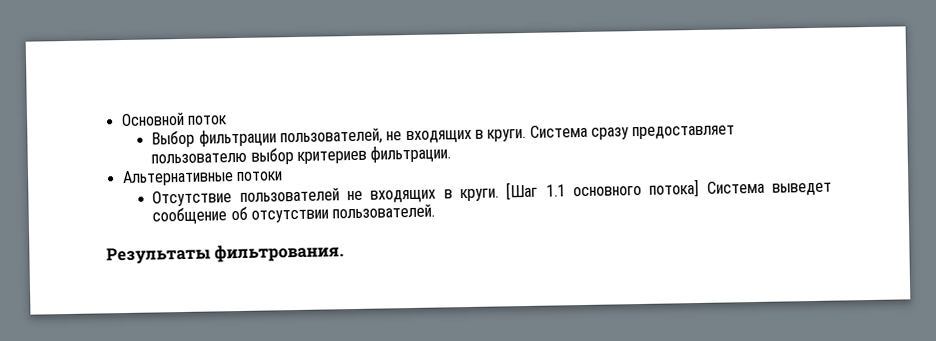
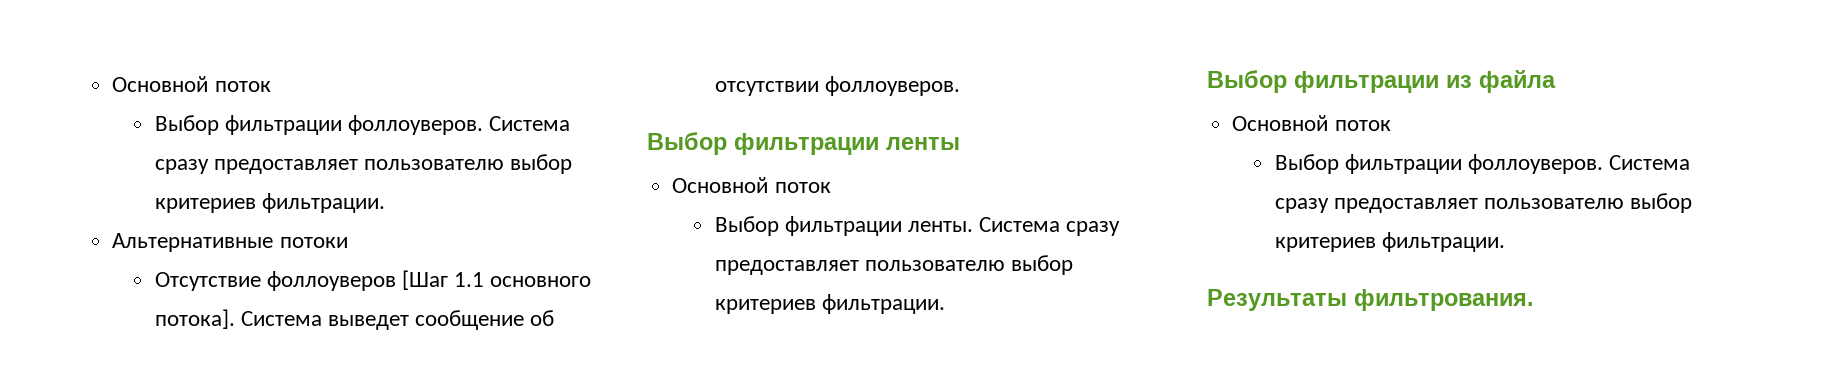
[120,111,227,127] [151,127,527,148] Основной поток // Выбор фильтрации пользователей, не входящих в круги. -> [112,76,271,92] [154,115,484,135] Основной поток // Выбор фильтрации фоллоуверов.
[239,187,500,203] пользователей не входящих в круги. -> [266,271,396,291] фоллоуверов
[649,178,700,198] потока] -> [154,309,235,329] потока].
[332,203,436,219] пользователей. -> [824,76,960,96] [647,132,960,155] [672,177,831,193] [714,216,1121,236] [714,255,1074,275] [714,294,945,314] [1207,70,1556,93] [1232,115,1391,131] [1274,154,1691,174] [1274,193,1693,213] [1274,232,1505,252] фоллоуверов. // Выбор фильтрации ленты // Основной поток // Выбор фильтрации ленты. Система сразу предоставляет пользователю выбор критериев фильтрации. // Выбор фильтрации из файла // Основной поток // Выбор фильтрации фоллоуверов. Система сразу предоставляет пользователю выбор критериев фильтрации.

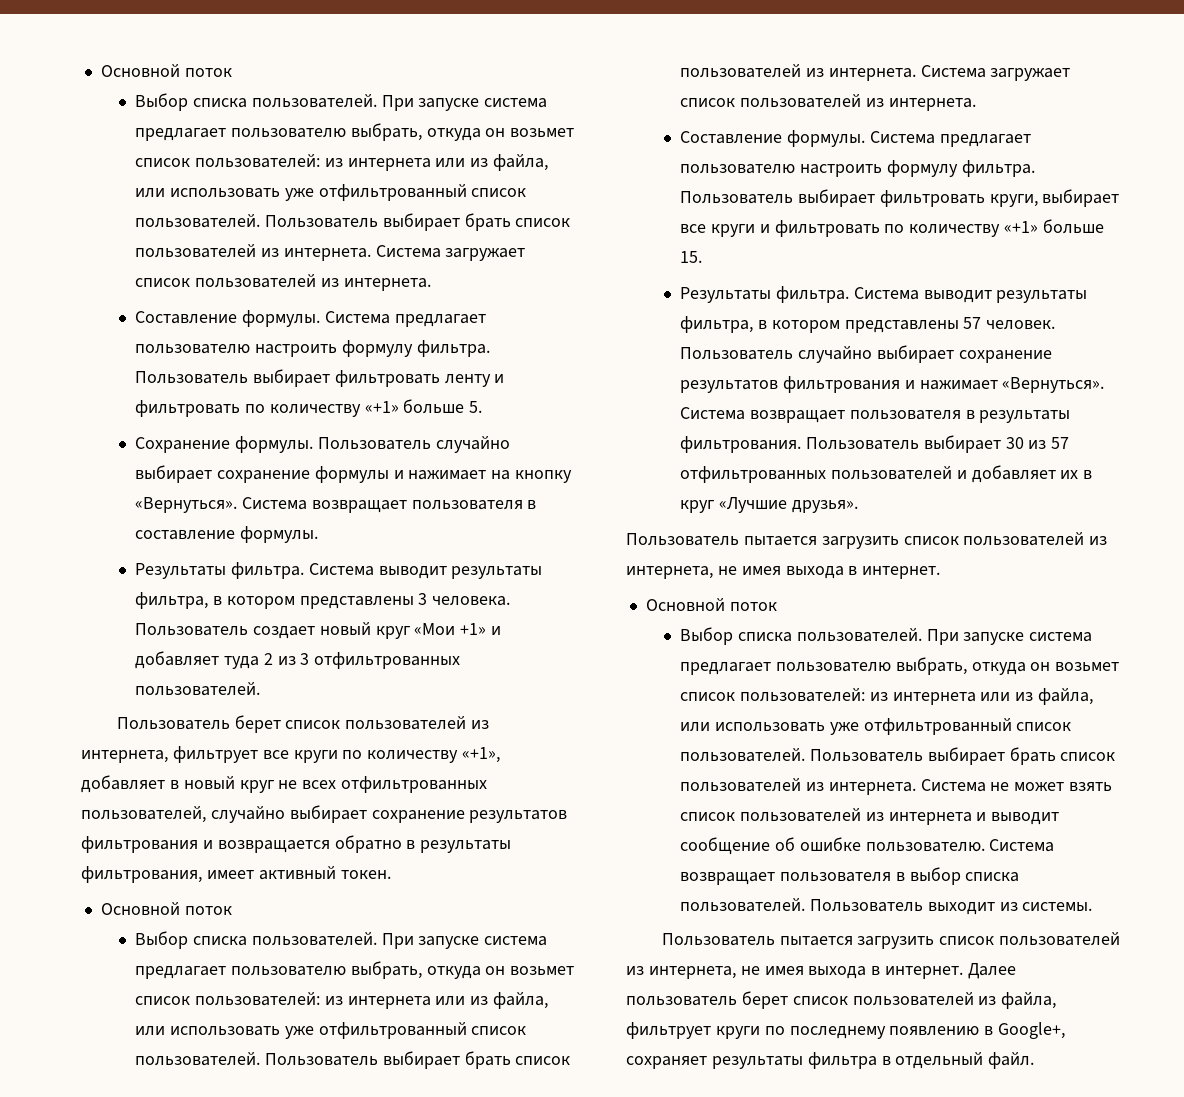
[112,76,271,92] [154,115,571,135] [154,154,573,174] [154,193,385,213] [112,233,348,252] [154,270,592,291] [154,309,555,330] [714,76,960,96] [647,132,960,155] [672,177,831,193] [714,216,1121,236] [714,255,1074,275] [714,294,945,314] [1207,70,1556,93] [1232,115,1391,131] [1274,154,1691,174] [1274,193,1693,213] [1274,232,1505,252] [1207,289,1534,311] Основной поток // Выбор фильтрации фоллоуверов. Система сразу предоставляет пользователю выбор критериев фильтрации. // Альтернативные потоки // Отсутствие фоллоуверов [Шаг 1.1 основного потока]. Система выведет сообщение об отсутствии фоллоуверов. // Выбор фильтрации ленты // Основной поток // Выбор фильтрации ленты. Система сразу предоставляет пользователю выбор критериев фильтрации. // Выбор фильтрации из файла // Основной поток // Выбор фильтрации фоллоуверов. Система сразу предоставляет пользователю выбор критериев фильтрации. // Результаты фильтрования. -> [100,64,232,77] [135,93,548,111] [135,123,575,141] [135,154,549,171] [135,184,527,201] [135,213,571,231] [135,244,526,261] [135,274,431,291] [135,310,486,327] [135,340,490,357] [135,369,505,387] [135,399,483,417] [135,436,510,453] [135,465,573,483] [135,497,537,513] [135,526,318,543] [135,562,543,579] [135,592,511,609] [135,622,502,639] [135,651,461,669] [135,682,261,696] [116,715,490,733] [81,746,501,763] [81,775,488,793] [81,805,568,823] [81,835,512,853] [81,866,391,883] [100,902,232,915] [135,931,548,949] [135,961,575,979] [135,992,549,1009] [135,1022,527,1039] [135,1051,571,1069] [680,64,1071,81] [680,94,976,111] [680,130,1031,147] [680,160,1035,177] [680,189,1120,207] [680,219,1105,237] [680,251,703,263] [680,286,1088,303] [680,316,1056,333] [680,345,1052,363] [680,376,1105,393] [680,407,1071,423] [680,435,1070,453] [680,465,1093,483] [680,497,858,513] [626,532,1108,549] [626,566,941,579] [645,598,777,611] [680,627,1093,645] [680,657,1120,675] [680,688,1094,705] [680,718,1072,735] [680,747,1116,765] [680,778,1113,795] [680,808,1060,825] [680,837,1055,855] [680,867,1020,885] [680,898,1093,915] [661,932,1121,949] [626,963,1017,979] [626,991,1057,1009] [626,1022,1066,1039] [626,1052,1035,1069] Основной поток // Выбор списка пользователей. При запуске система предлагает пользователю выбрать, откуда он возьмет список пользователей: из интернета или из файла, или использовать уже отфильтрованный список пользователей. Пользователь выбирает брать список пользователей из интернета. Система загружает список пользователей из интернета. // Составление формулы. Система предлагает пользователю настроить формулу фильтра. Пользователь выбирает фильтровать ленту и фильтровать по количеству «+1» больше 5. // Сохранение формулы. Пользователь случайно выбирает сохранение формулы и нажимает на кнопку «Вернуться». Система возвращает пользователя в составление формулы. // Результаты фильтра. Система выводит результаты фильтра, в котором представлены 3 человека. Пользователь создает новый круг «Мои +1» и добавляет туда 2 из 3 отфильтрованных пользователей. // Пользователь берет список пользователей из интернета, фильтрует все круги по количеству «+1», добавляет в новый круг не всех отфильтрованных пользователей, случайно выбирает сохранение результатов фильтрования и возвращается обратно в результаты фильтрования, имеет активный токен. // Основной поток // Выбор списка пользователей. При запуске система предлагает пользователю выбрать, откуда он возьмет список пользователей: из интернета или из файла, или использовать уже отфильтрованный список пользователей. Пользователь выбирает брать список пользователей из интернета. Система загружает список пользователей из интернета. // Составление формулы. Система предлагает пользователю настроить формулу фильтра. Пользователь выбирает фильтровать круги, выбирает все круги и фильтровать по количеству «+1» больше 15. // Результаты фильтра. Система выводит результаты фильтра, в котором представлены 57 человек. Пользователь случайно выбирает сохранение результатов фильтрования и нажимает «Вернуться». Система возвращает пользователя в результаты фильтрования. Пользователь выбирает 30 из 57 отфильтрованных пользователей и добавляет их в круг «Лучшие друзья». // Пользователь пытается загрузить список пользователей из интернета, не имея выхода в интернет. // Основной поток // Выбор списка пользователей. При запуске система предлагает пользователю выбрать, откуда он возьмет список пользователей: из интернета или из файла, или использовать уже отфильтрованный список пользователей. Пользователь выбирает брать список пользователей из интернета. Система не может взять список пользователей из интернета и выводит сообщение об ошибке пользователю. Система возвращает пользователя в выбор списка пользователей. Пользователь выходит из системы. // Пользователь пытается загрузить список пользователей из интернета, не имея выхода в интернет. Далее пользователь берет список пользователей из файла, фильтрует круги по последнему появлению в Google+, сохраняет результаты фильтра в отдельный файл.

